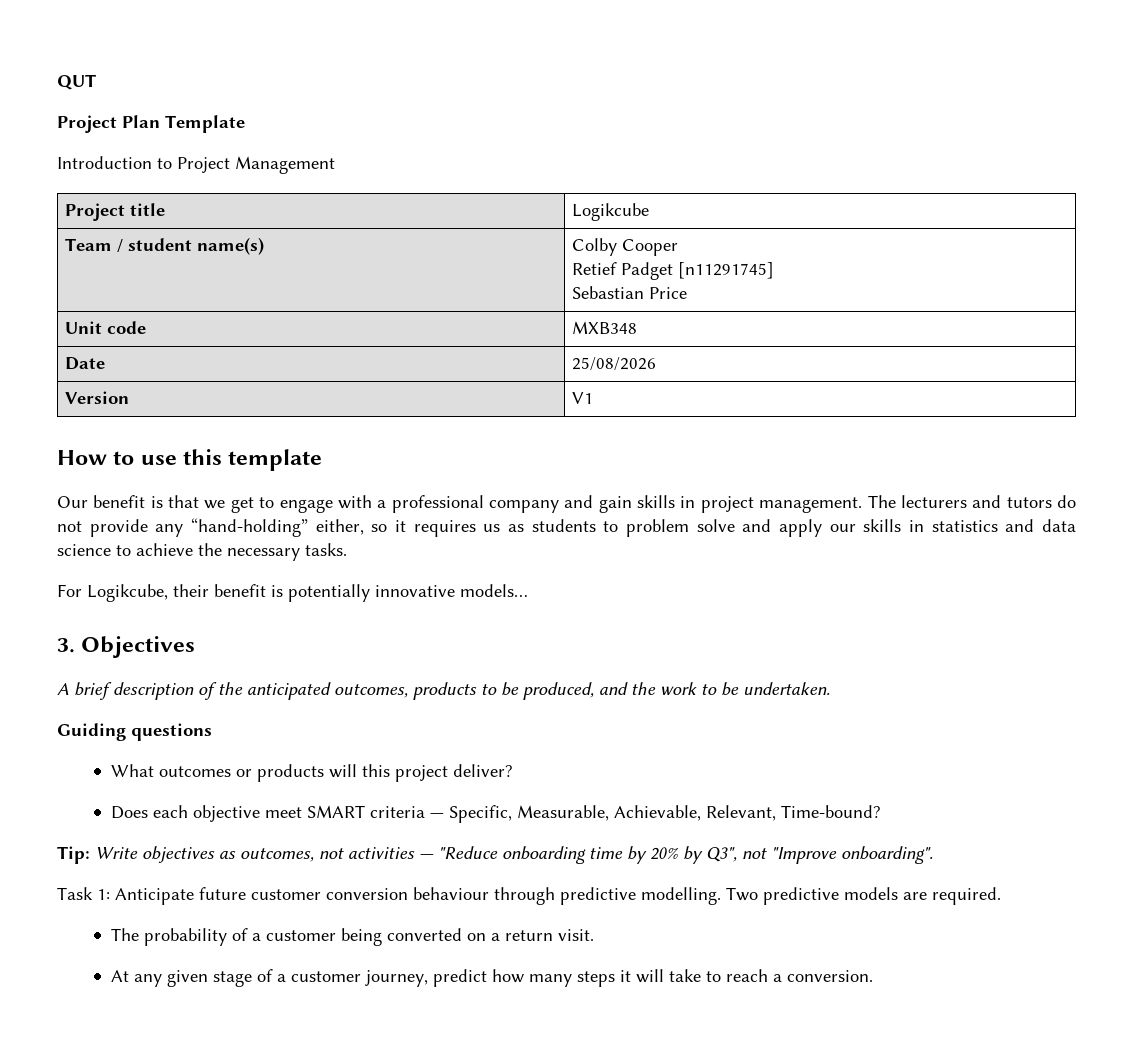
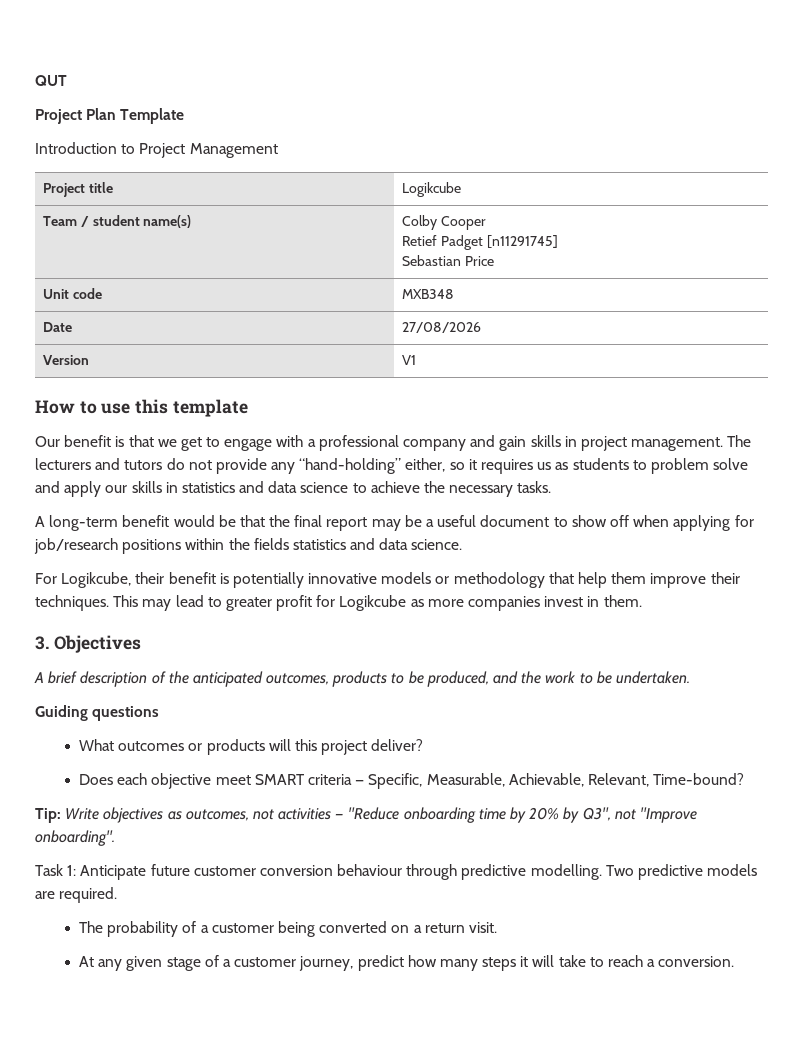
[571,357,656,371] 25/08/2026 -> [402,322,482,333] 27/08/2026
(347, 549) none -> [35,515,754,531] [34,538,463,554] // A long-term benefit would be that the final report may be a useful document to show off when applying for job/research positions within the fields statistics and data science.
[460,584,528,597] models… -> [381,572,740,588] [35,595,642,611] models or methodology that help them improve their techniques. This may lead to greater profit for Logikcube as more companies invest in them.

